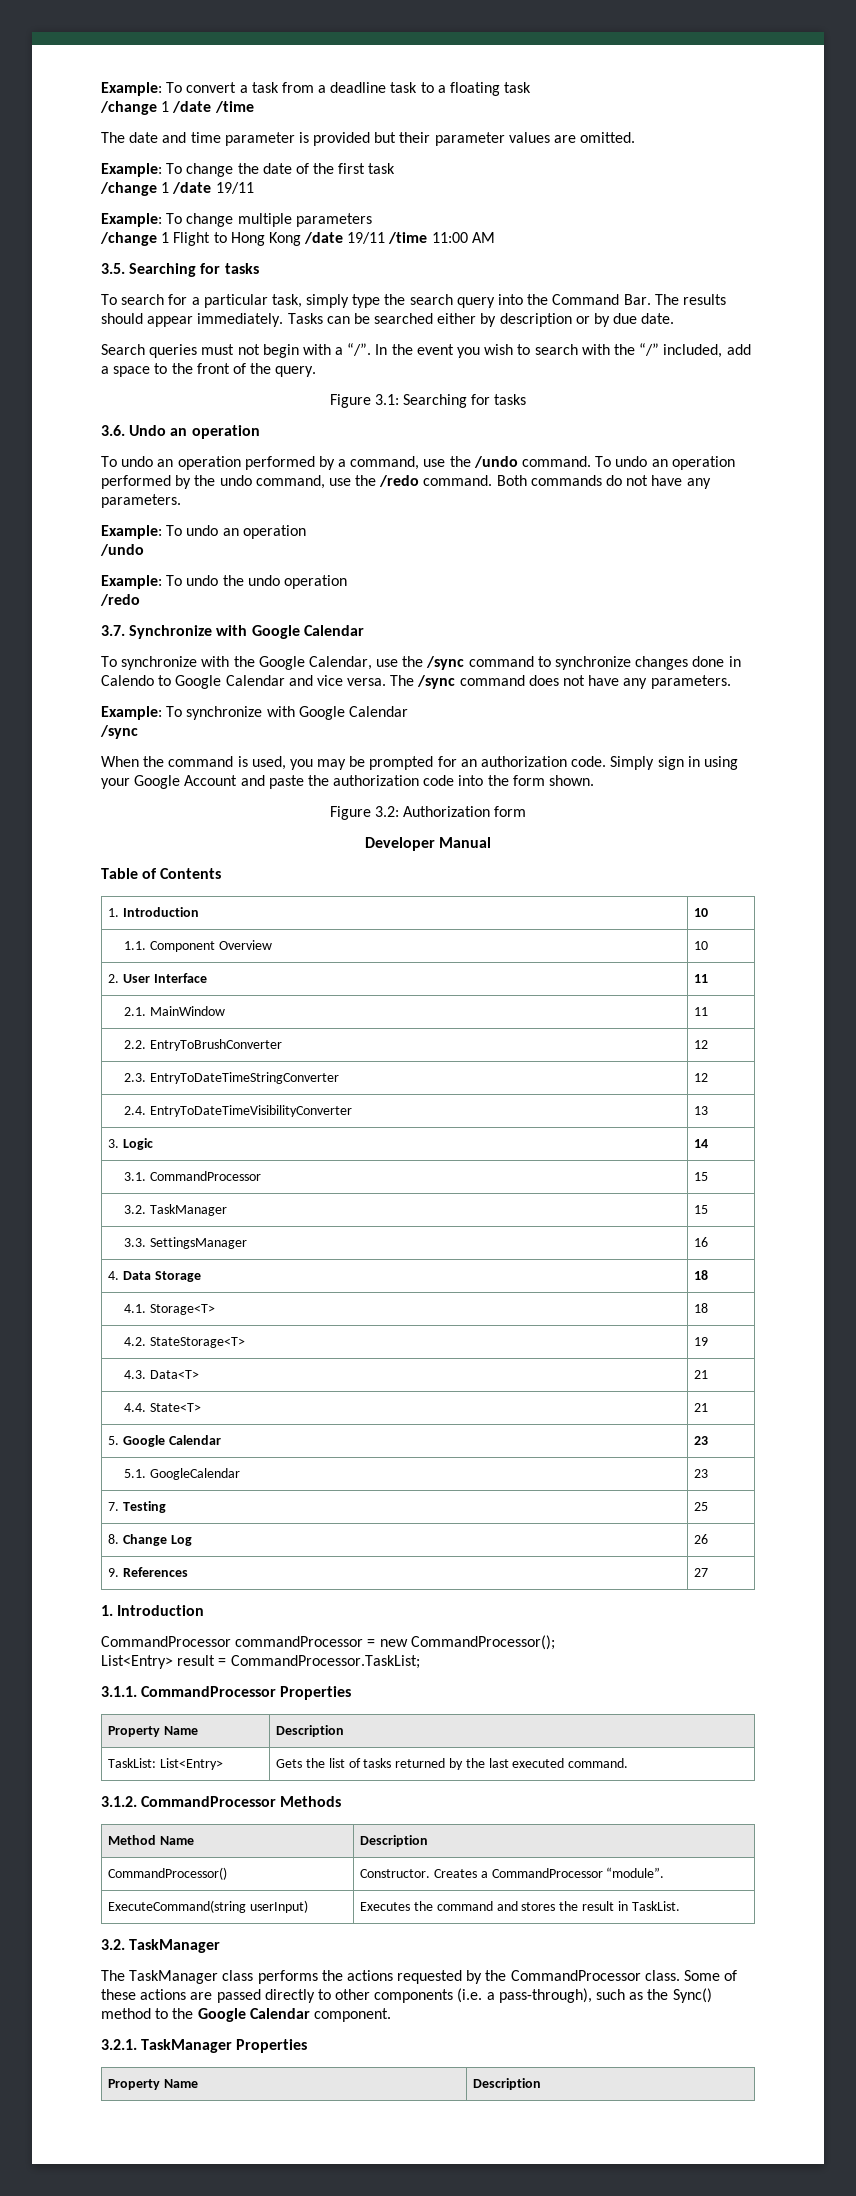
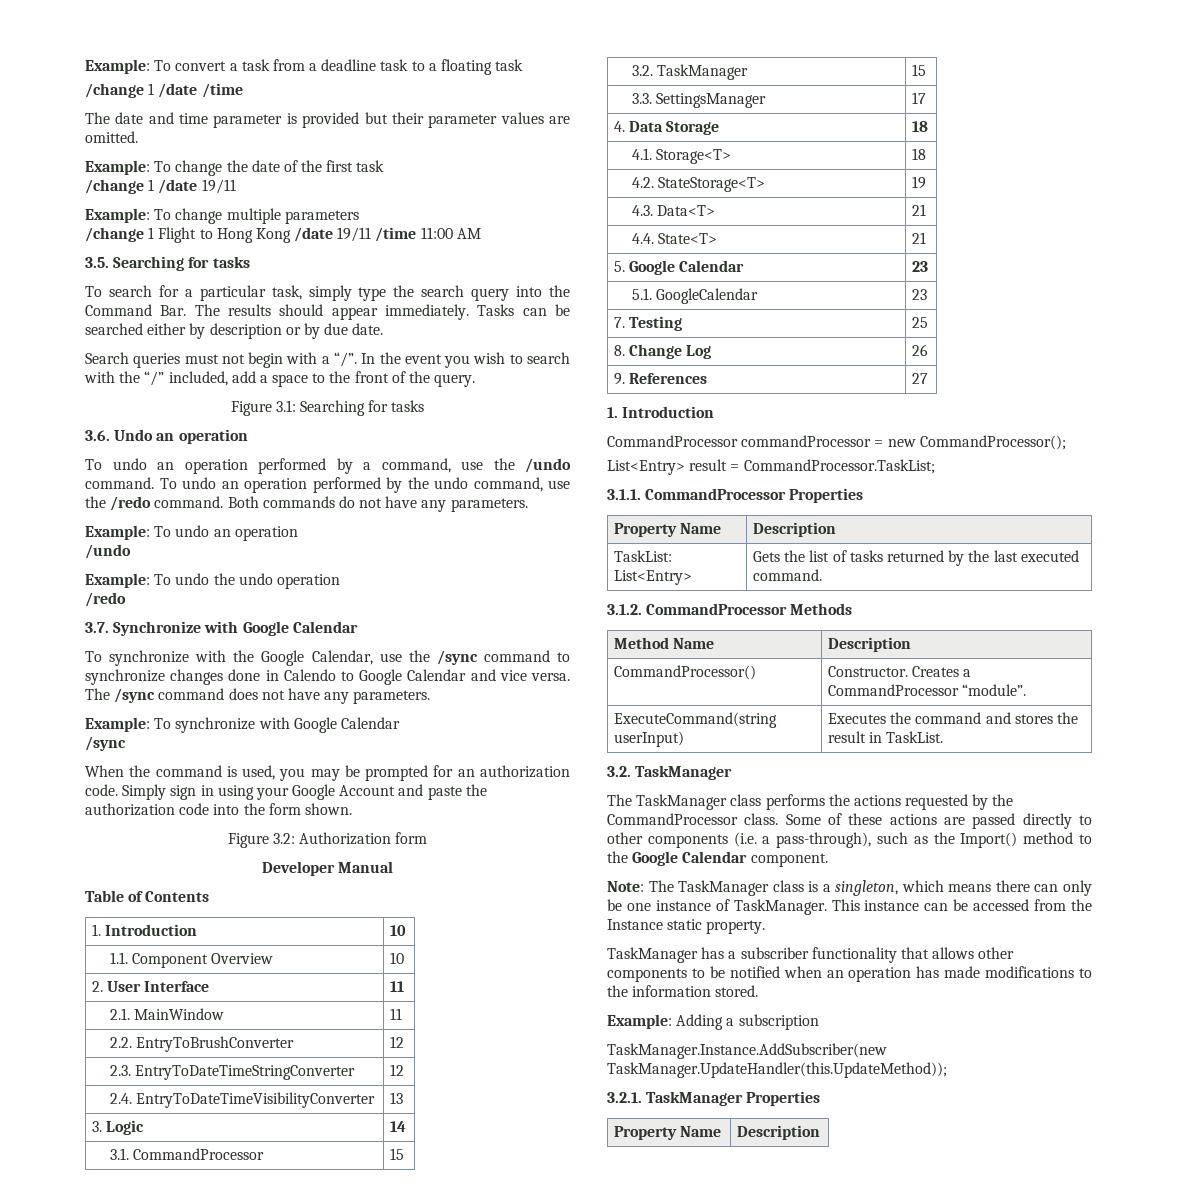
[694,1237,709,1247] 16 -> [912,92,927,104] 17
[672,1988,712,2003] Sync() -> [960,832,1018,848] Import()
(391, 2015) none -> [607,880,1092,896] [607,899,1092,915] [607,919,766,934] [607,947,1015,963] [607,966,1092,982] [607,985,759,997] [607,1014,819,1030] [607,1043,887,1059] [607,1062,947,1078] // Note: The TaskManager class is a singleton, which means there can only be one instance of TaskManager. This instance can be accessed from the Instance static property. // TaskManager has a subscriber functionality that allows other components to be notified when an operation has made modifications to the information stored. // Example: Adding a subscription // TaskManager.Instance.AddSubscriber(new TaskManager.UpdateHandler(this.UpdateMethod));

